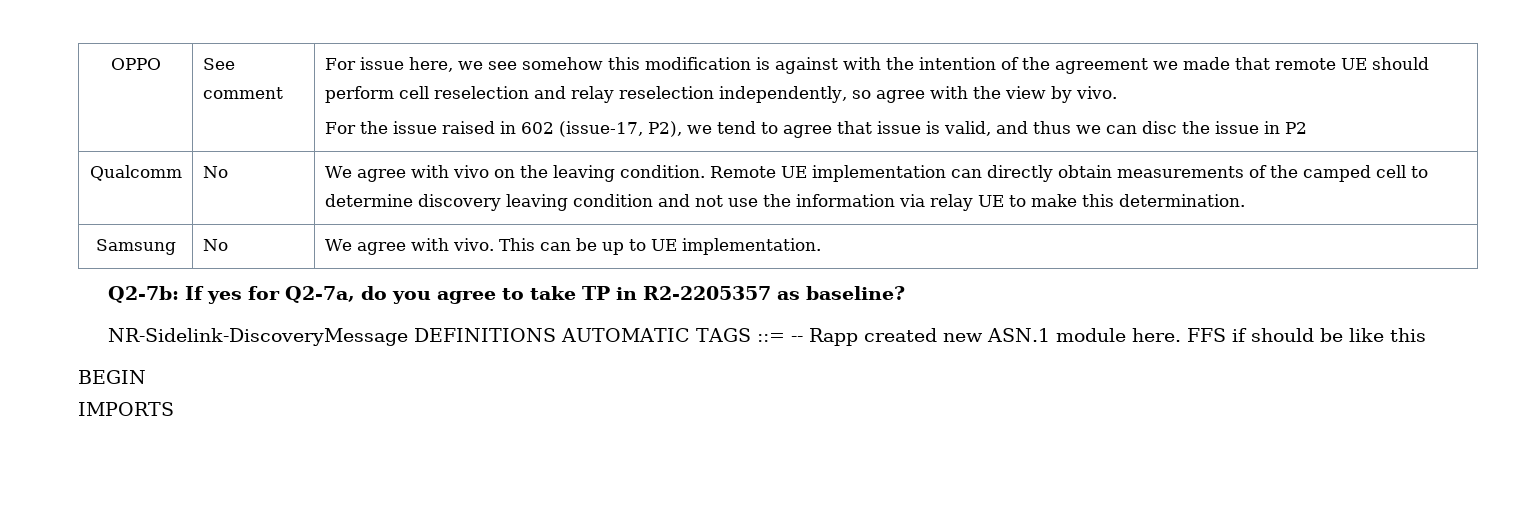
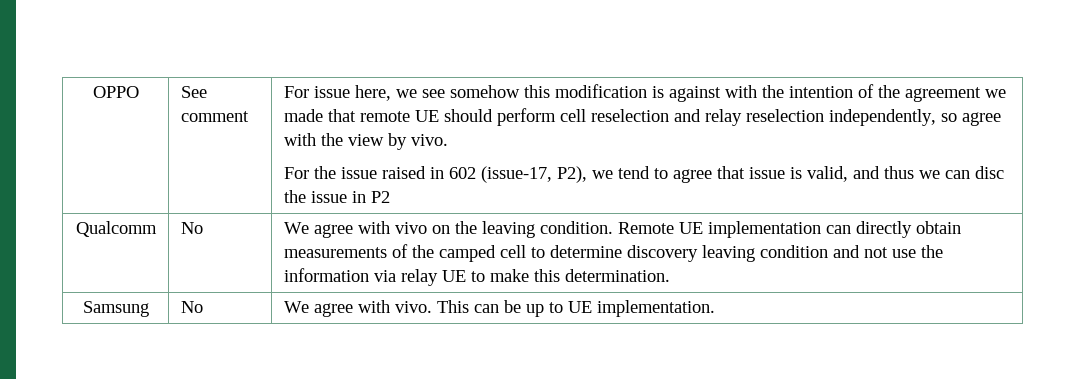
[108,286,906,304] [108,328,1427,346] [78,370,146,384] [78,402,174,416] // Q2-7b: If yes for Q2-7a, do you agree to take TP in R2-2205357 as baseline? // NR-Sidelink-DiscoveryMessage DEFINITIONS AUTOMATIC TAGS ::= -- Rapp created new ASN.1 module here. FFS if should be like this // BEGIN // IMPORTS -> (715, 308) none

